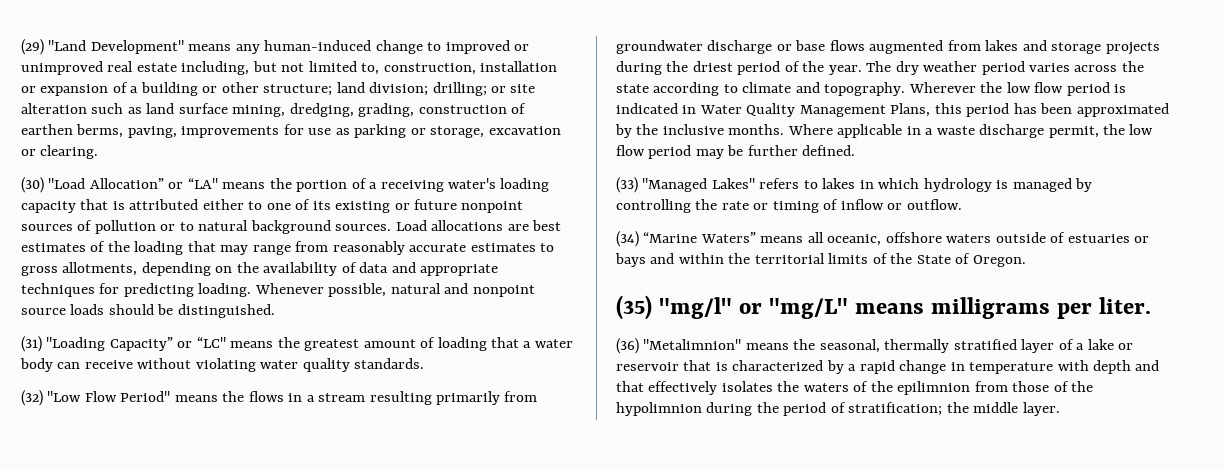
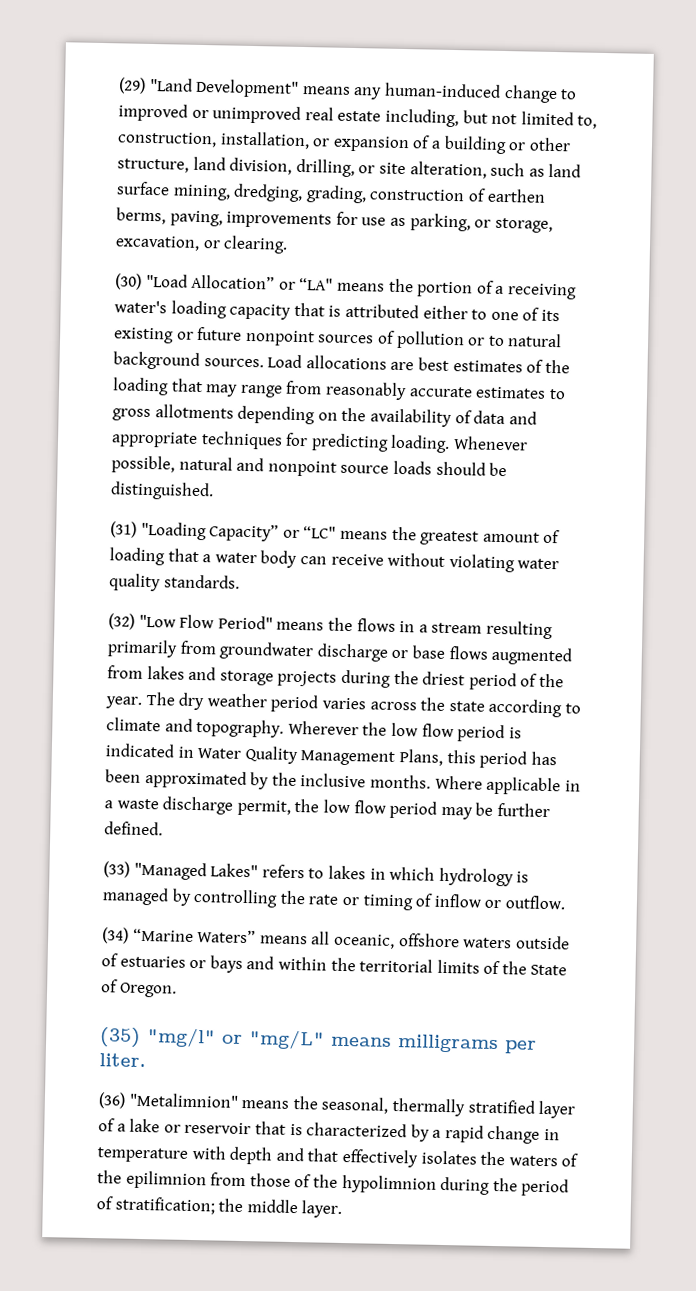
[480,61,558,72] installation -> [219,131,310,150] installation,
[263,82,487,96] structure; land division; drilling; -> [117,156,355,178] structure, land division, drilling,
[21,103,87,114] alteration -> [409,161,487,179] alteration,
[354,124,407,138] parking -> [409,213,471,232] parking,
[488,126,561,135] excavation -> [115,235,200,251] excavation,
[62,262,138,276] allotments, -> [154,404,234,419] allotments

